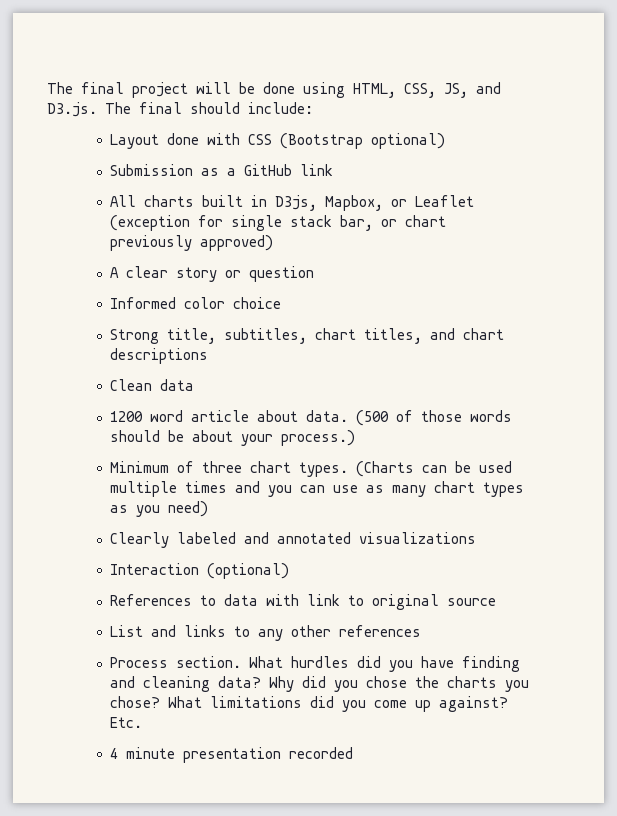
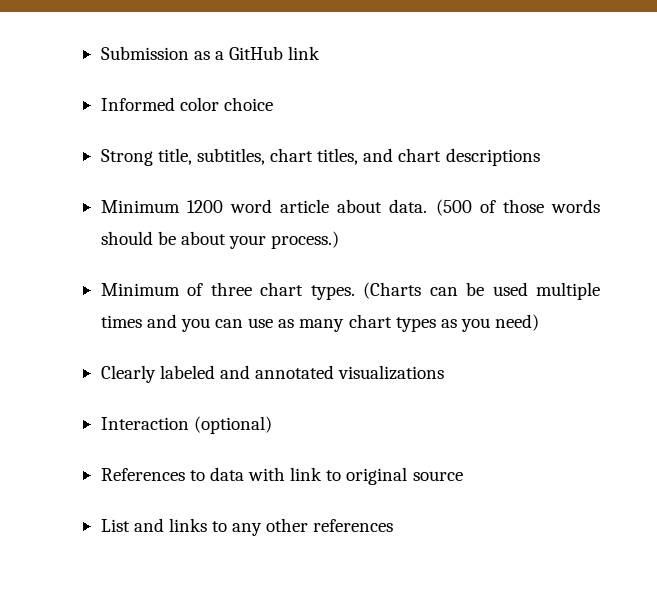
[47,82,501,98] [47,102,313,117] [110,133,446,149] The final project will be done using HTML, CSS, JS, and D3.js. The final should include: // Layout done with CSS (Bootstrap optional) // -> (100, 53) none
[110,195,475,211] [110,215,447,231] [110,235,274,251] [110,266,315,282] // All charts built in D3js, Mapbox, or Leaflet (exception for single stack bar, or chart previously approved) // A clear story or question -> (321, 53) none
[110,379,195,391] Clean data // -> [100,200,180,213] Minimum
[110,656,521,672] [110,676,530,692] [110,696,509,712] [110,717,143,728] [110,747,354,763] // Process section. What hurdles did you have finding and cleaning data? Why did you chose the charts you chose? What limitations did you come up against? Etc. // 4 minute presentation recorded -> (394, 525) none

